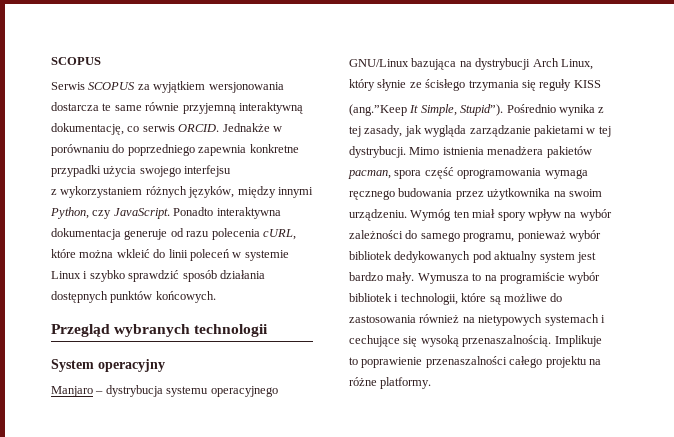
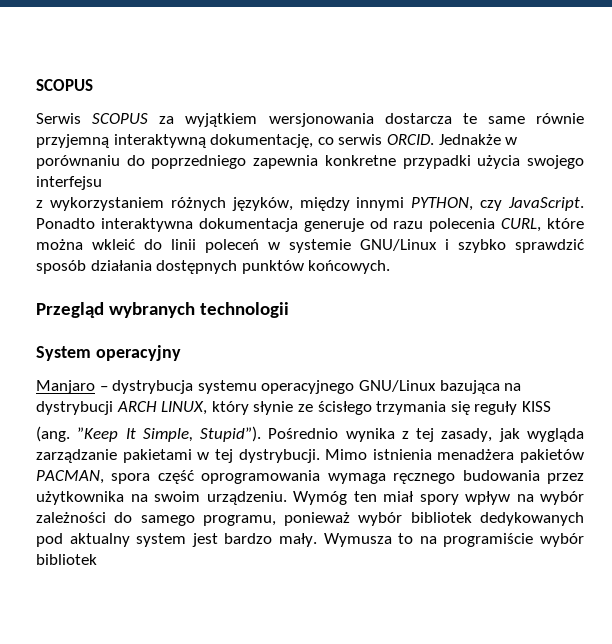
[50,207,89,219] Python, -> [411,197,474,211] PYTHON,
[262,229,296,240] cURL, -> [501,218,542,232] CURL,
[51,271,81,279] Linux -> [360,239,437,251] GNU/Linux
[532,58,593,70] Arch Linux, -> [116,401,208,415] ARCH LINUX,
[349,104,407,116] (ang.”Keep -> [36,426,119,442] (ang. ”Keep
[348,170,391,179] pacman, -> [36,470,104,484] PACMAN,
[394,293,563,305] [349,314,605,326] [349,335,602,347] [349,356,601,368] [349,377,432,389] i technologii, które są możliwe do zastosowania również na nietypowych systemach i cechujące się wysoką przenaszalnością. Implikuje to poprawienie przenaszalności całego projektu na różne platformy. -> (97, 559) none

